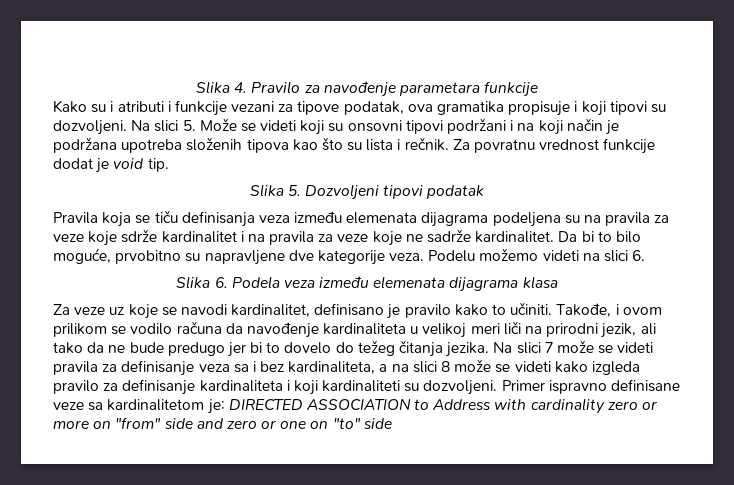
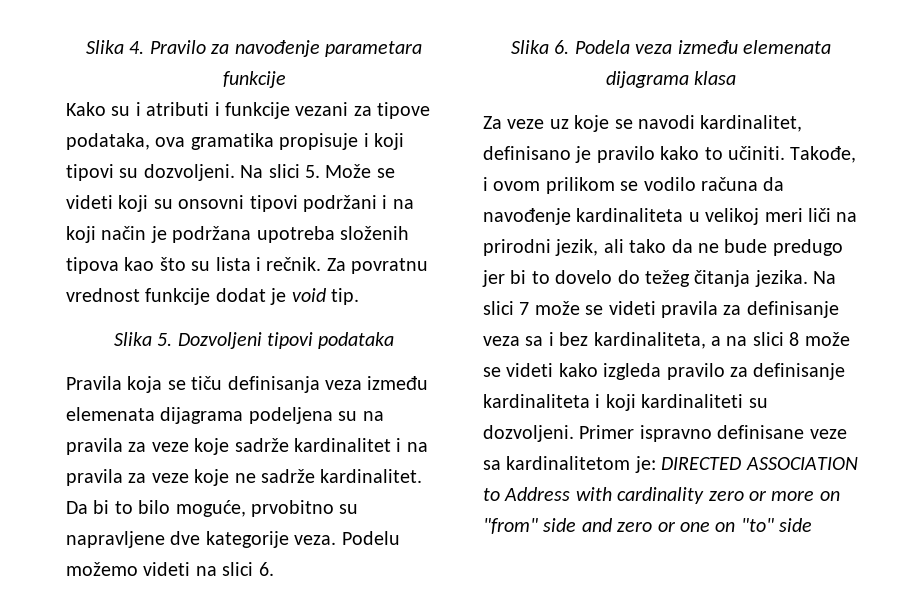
[343,101,404,115] podatak, -> [66,133,150,150] podataka,
[426,185,485,199] podatak -> [318,332,395,349] podataka
[121,229,158,243] sdrže -> [234,438,289,452] sadrže

